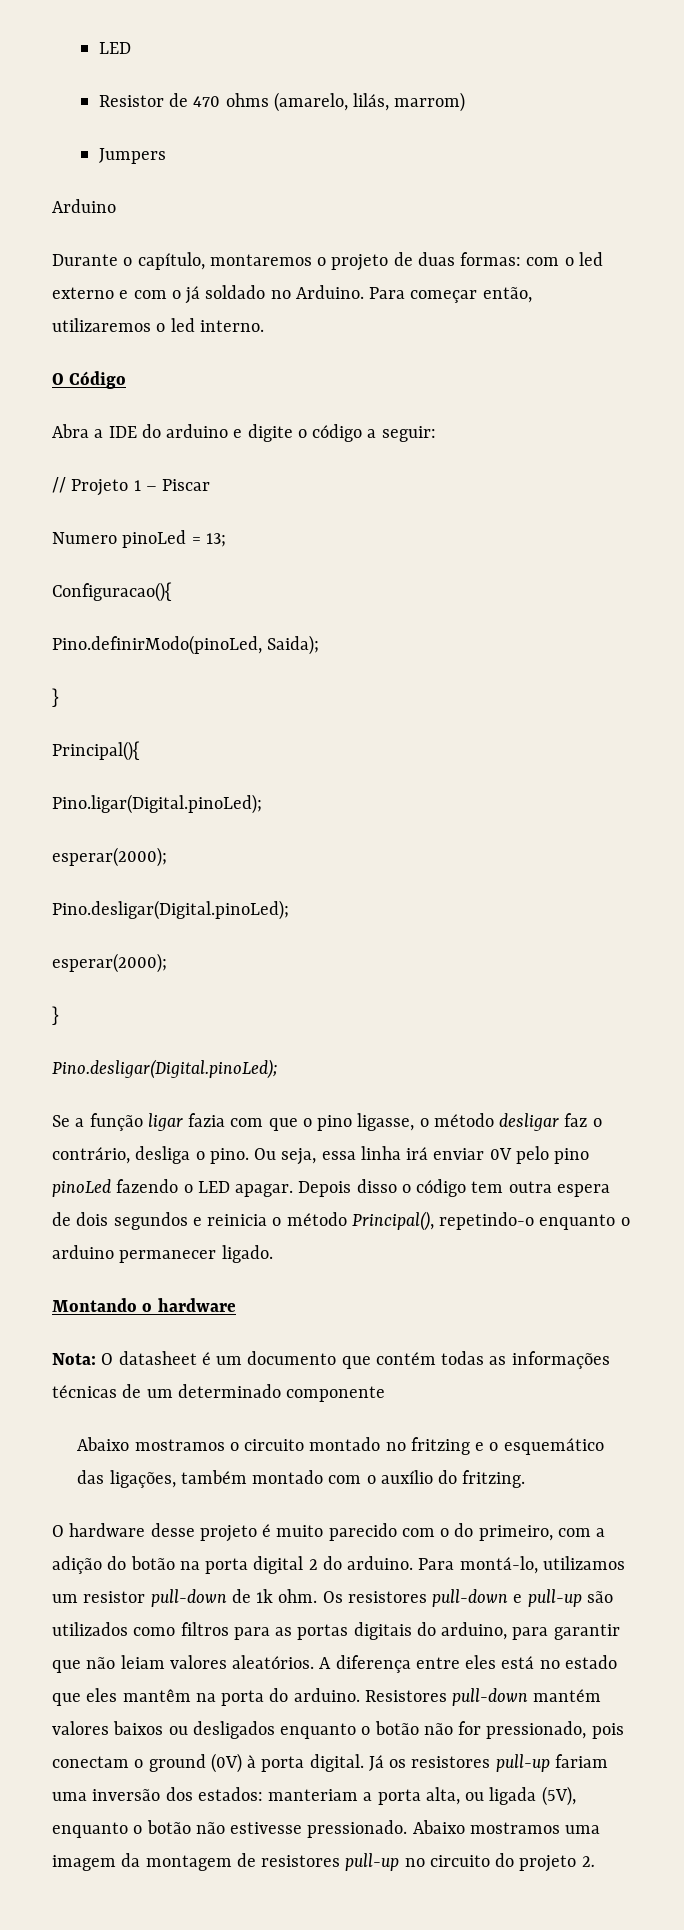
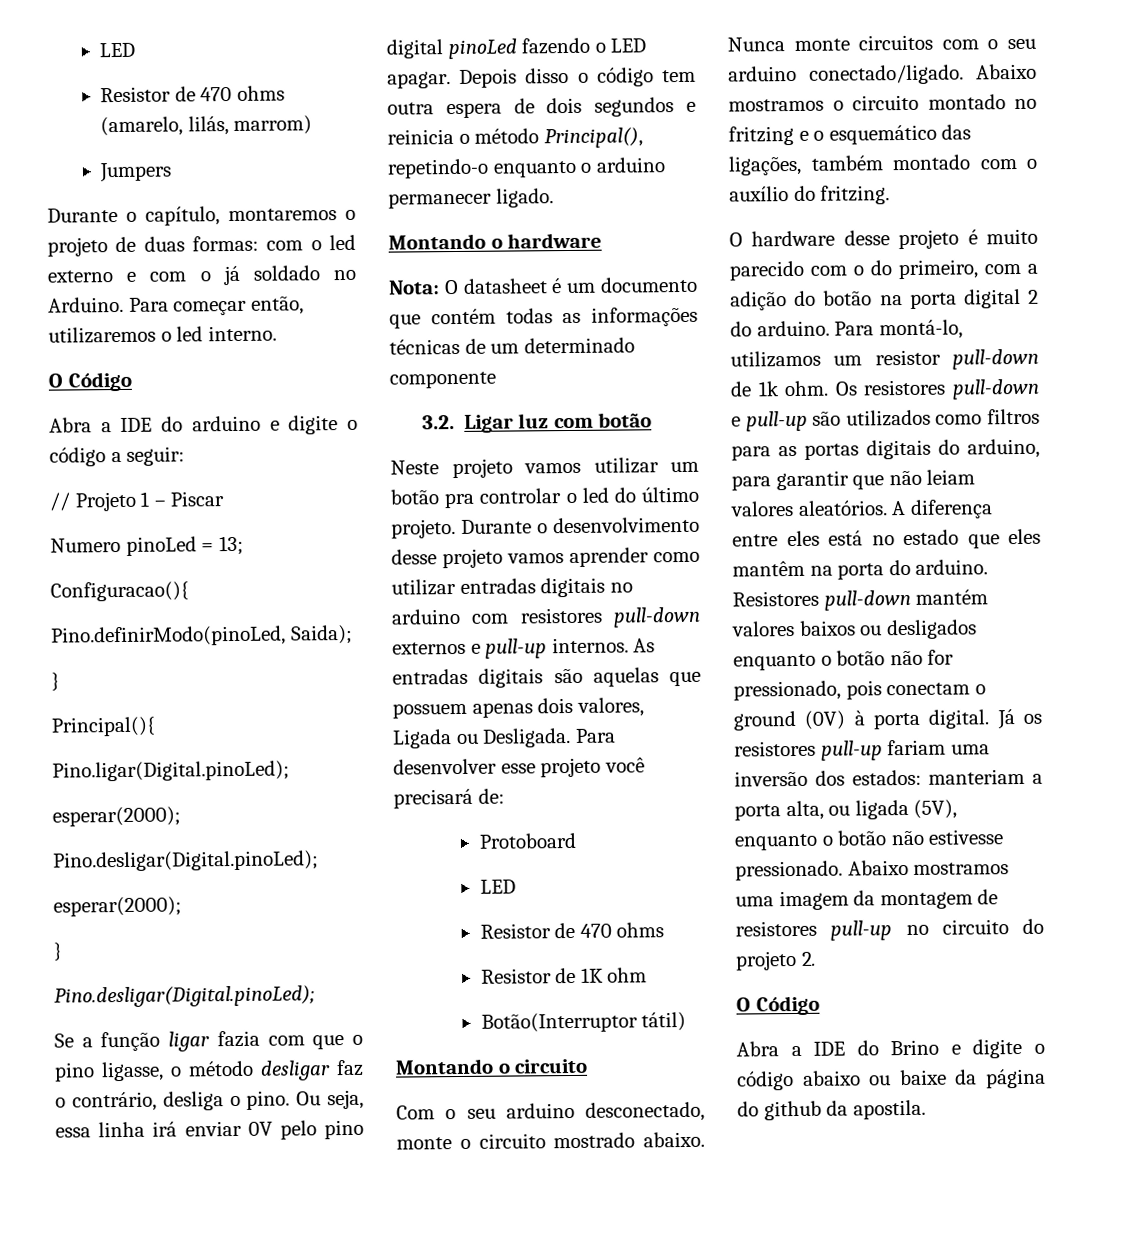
[52,199,116,213] // Arduino -> (173, 172) none
(590, 1156) none -> [386,39,443,59] digital
(386, 1394) none -> [421,412,653,433] [390,457,699,479] [390,486,699,509] [391,516,700,539] [391,547,700,569] [391,577,633,598] [391,606,701,628] [392,637,656,659] [392,667,701,688] [392,697,644,719] [392,727,616,749] [393,757,645,778] [393,788,505,809] [478,832,577,849] [479,879,516,894] [479,922,665,939] [480,967,648,984] [480,1011,687,1033] [395,1058,589,1075] [396,1101,705,1122] [396,1131,705,1150] [727,34,1036,52] [728,64,964,85] 3.2. Ligar luz com botão // Neste projeto vamos utilizar um botão pra controlar o led do último projeto. Durante o desenvolvimento desse projeto vamos aprender como utilizar entradas digitais no arduino com resistores pull-down externos e pull-up internos. As entradas digitais são aquelas que possuem apenas dois valores, Ligada ou Desligada. Para desenvolver esse projeto você precisará de: // Protoboard // LED // Resistor de 470 ohms // Resistor de 1K ohm // Botão(Interruptor tátil) // Montando o circuito // Com o seu arduino desconectado, monte o circuito mostrado abaixo. Nunca monte circuitos com o seu arduino conectado/ligado.
(595, 1861) none -> [736,995,820,1016] [736,1038,1045,1059] [737,1068,1046,1091] [737,1099,926,1121] // O Código // Abra a IDE do Brino e digite o código abaixo ou baixe da página do github da apostila.

